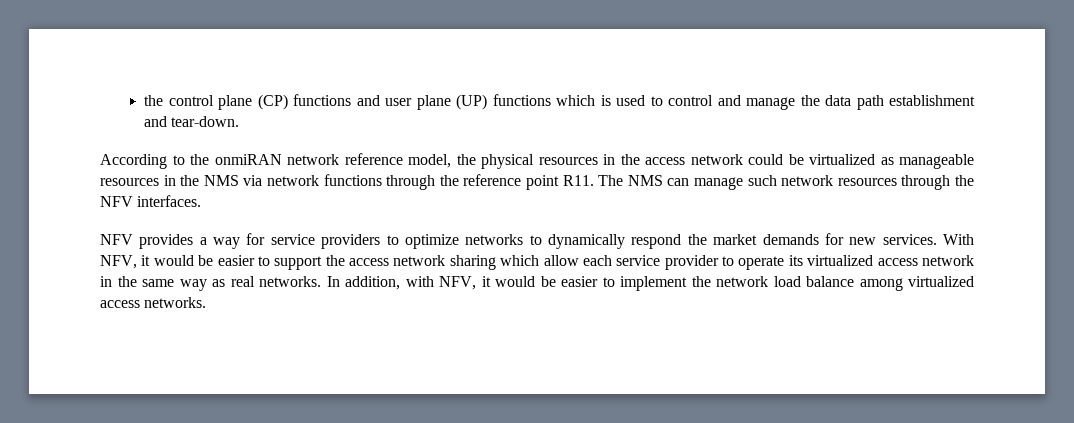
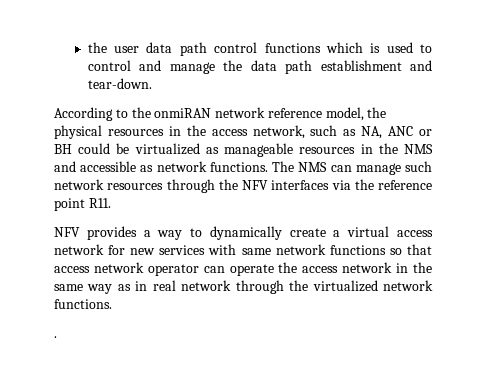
[144,94,488,110] the control plane (CP) functions and user plane (UP) -> [87,42,258,56] the user data path control
[690,154,743,165] network -> [252,125,432,139] [54,144,72,154] network, such as NA, ANC or BH
[243,174,594,190] via network functions through the reference point R11. -> [54,161,268,172] and accessible as network functions.
[137,195,202,207] [100,233,974,249] [100,255,874,270] interfaces. // NFV provides a way for service providers to optimize networks to dynamically respond the market demands for new services. With NFV, it would be easier to support the access network sharing which allow each service provider to operate its virtualized -> [271,179,432,190] [54,198,111,211] [54,226,433,240] [54,244,432,255] [54,262,298,276] interfaces via the reference point R11. // NFV provides a way to dynamically create a virtual access network for new services with same network functions so that access network operator can operate the
[230,276,974,291] [100,297,207,308] real networks. In addition, with NFV, it would be easier to implement the network load balance among virtualized access networks. -> [135,280,434,294] [54,299,112,309] [54,336,57,338] in real network through the virtualized network functions. // .

